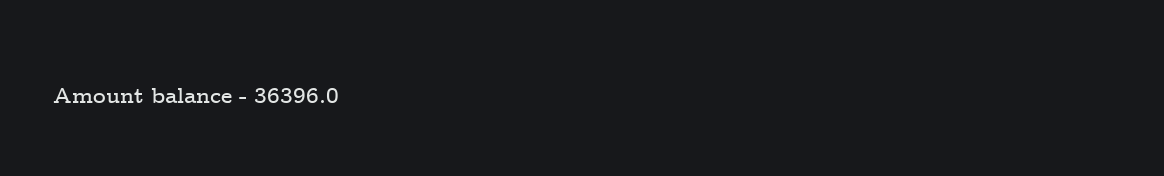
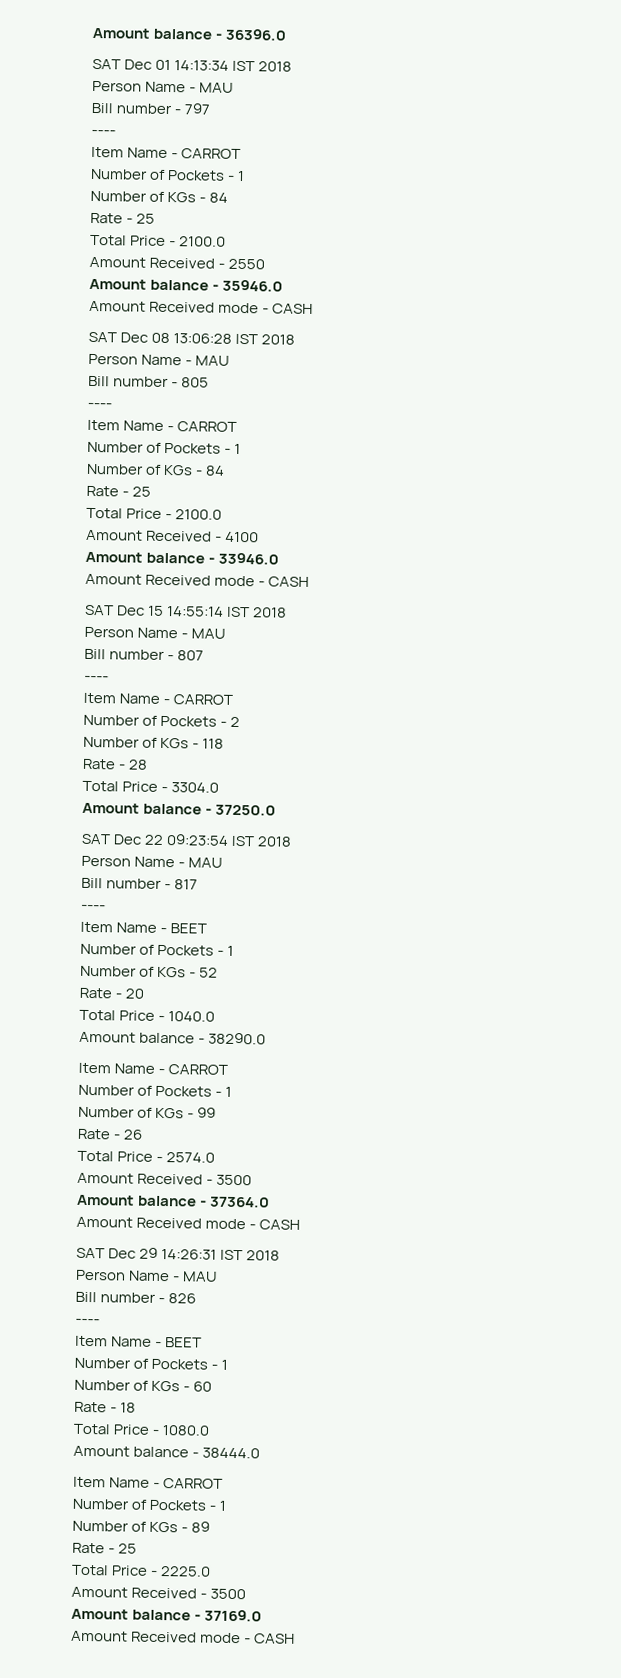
(339, 95) none -> [92,58,293,72] [92,80,235,93] [91,102,212,115] [91,129,116,136] [91,146,242,159] [90,168,246,182] [90,190,229,203] [90,212,156,224] [90,234,227,247] [89,256,266,270] [89,278,284,292] [89,300,314,314] [88,331,296,345] [88,353,231,366] [88,375,210,388] [87,402,112,409] [87,419,238,432] [87,441,242,455] [86,463,226,476] [86,485,152,497] [86,507,223,520] [86,529,260,543] [85,551,280,565] [85,573,310,587] [85,604,288,618] [84,626,227,639] [84,648,205,661] [84,675,109,682] [83,692,234,705] [83,714,241,728] [83,736,225,749] [82,758,149,770] [82,780,220,793] [82,802,277,816] [81,833,293,847] [81,855,224,868] [81,877,199,890] [81,904,106,911] [80,921,208,934] [80,943,235,956] [80,965,219,978] [79,987,145,999] [79,1009,216,1022] [79,1031,267,1045] [78,1062,229,1075] [78,1084,233,1097] [78,1106,217,1119] [77,1128,144,1140] [77,1150,216,1163] [77,1172,253,1186] [76,1194,271,1208] [76,1216,301,1230] [76,1247,281,1261] [75,1269,219,1282] [75,1291,197,1304] [75,1318,100,1325] [75,1335,203,1348] [74,1357,229,1370] [74,1379,213,1392] [74,1401,137,1413] [73,1423,211,1436] [73,1445,261,1459] [73,1476,224,1489] [72,1498,227,1511] [72,1520,211,1533] [72,1542,138,1554] [71,1564,212,1577] [71,1586,247,1600] [71,1608,263,1622] [71,1630,296,1644] // SAT Dec 01 14:13:34 IST 2018 // Person Name - MAU // Bill number - 797 // ---- // Item Name - CARROT // Number of Pockets - 1 // Number of KGs - 84 // Rate - 25 // Total Price - 2100.0 // Amount Received - 2550 // Amount balance - 35946.0 // Amount Received mode - CASH // SAT Dec 08 13:06:28 IST 2018 // Person Name - MAU // Bill number - 805 // ---- // Item Name - CARROT // Number of Pockets - 1 // Number of KGs - 84 // Rate - 25 // Total Price - 2100.0 // Amount Received - 4100 // Amount balance - 33946.0 // Amount Received mode - CASH // SAT Dec 15 14:55:14 IST 2018 // Person Name - MAU // Bill number - 807 // ---- // Item Name - CARROT // Number of Pockets - 2 // Number of KGs - 118 // Rate - 28 // Total Price - 3304.0 // Amount balance - 37250.0 // SAT Dec 22 09:23:54 IST 2018 // Person Name - MAU // Bill number - 817 // ---- // Item Name - BEET // Number of Pockets - 1 // Number of KGs - 52 // Rate - 20 // Total Price - 1040.0 // Amount balance - 38290.0 // Item Name - CARROT // Number of Pockets - 1 // Number of KGs - 99 // Rate - 26 // Total Price - 2574.0 // Amount Received - 3500 // Amount balance - 37364.0 // Amount Received mode - CASH // SAT Dec 29 14:26:31 IST 2018 // Person Name - MAU // Bill number - 826 // ---- // Item Name - BEET // Number of Pockets - 1 // Number of KGs - 60 // Rate - 18 // Total Price - 1080.0 // Amount balance - 38444.0 // Item Name - CARROT // Number of Pockets - 1 // Number of KGs - 89 // Rate - 25 // Total Price - 2225.0 // Amount Received - 3500 // Amount balance - 37169.0 // Amount Received mode - CASH

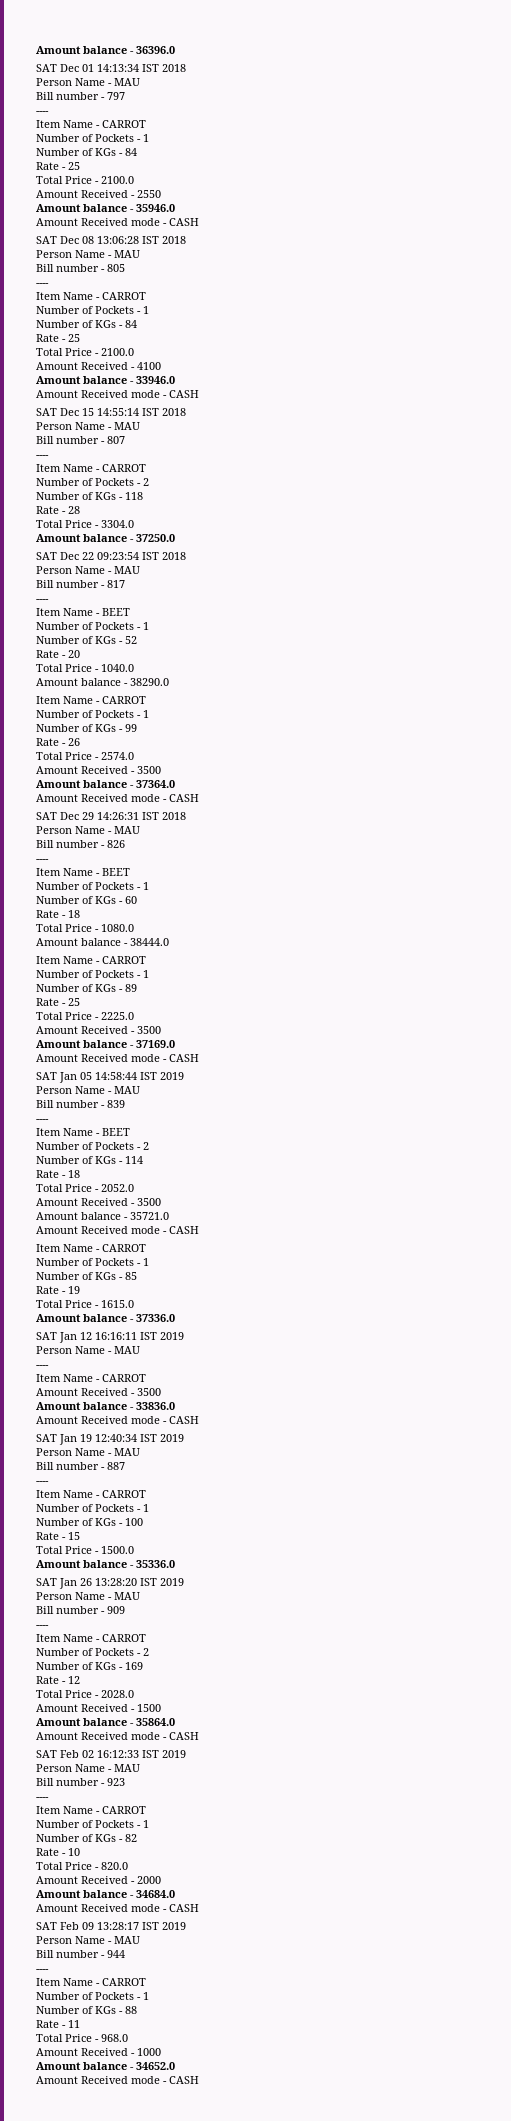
(296, 1638) none -> [36,1072,184,1083] [36,1086,140,1094] [36,1100,125,1108] [36,1119,49,1122] [36,1128,130,1136] [36,1142,149,1150] [36,1156,143,1164] [36,1170,80,1178] [36,1184,134,1192] [36,1198,161,1206] [36,1212,169,1220] [36,1226,199,1234] [36,1244,146,1252] [36,1258,149,1266] [36,1272,137,1280] [36,1286,80,1294] [36,1300,134,1308] [36,1314,175,1322] [36,1332,184,1343] [36,1346,140,1354] [36,1365,49,1368] [36,1374,146,1382] [36,1388,161,1396] [36,1402,175,1410] [36,1416,199,1424] [36,1434,184,1445] [36,1448,140,1456] [36,1462,125,1470] [36,1481,49,1484] [36,1490,146,1498] [36,1504,149,1512] [36,1518,143,1526] [36,1532,80,1540] [36,1546,134,1554] [36,1560,175,1568] [36,1578,184,1589] [36,1592,140,1600] [36,1606,125,1614] [36,1625,49,1628] [36,1634,146,1642] [36,1648,149,1656] [36,1662,143,1670] [36,1676,80,1684] [36,1690,134,1698] [36,1704,161,1712] [36,1718,175,1726] [36,1732,199,1740] [36,1750,186,1758] [36,1764,140,1772] [36,1778,125,1786] [36,1797,49,1800] [36,1806,146,1814] [36,1820,149,1828] [36,1834,137,1842] [36,1848,80,1856] [36,1862,128,1870] [36,1876,161,1884] [36,1890,175,1898] [36,1904,199,1912] [36,1922,186,1930] [36,1936,140,1944] [36,1950,125,1958] [36,1969,49,1972] [36,1978,146,1986] [36,1992,149,2000] [36,2006,137,2014] [36,2020,80,2028] [36,2034,128,2042] [36,2048,161,2056] [36,2062,175,2070] [36,2076,199,2084] // SAT Jan 05 14:58:44 IST 2019 // Person Name - MAU // Bill number - 839 // ---- // Item Name - BEET // Number of Pockets - 2 // Number of KGs - 114 // Rate - 18 // Total Price - 2052.0 // Amount Received - 3500 // Amount balance - 35721.0 // Amount Received mode - CASH // Item Name - CARROT // Number of Pockets - 1 // Number of KGs - 85 // Rate - 19 // Total Price - 1615.0 // Amount balance - 37336.0 // SAT Jan 12 16:16:11 IST 2019 // Person Name - MAU // ---- // Item Name - CARROT // Amount Received - 3500 // Amount balance - 33836.0 // Amount Received mode - CASH // SAT Jan 19 12:40:34 IST 2019 // Person Name - MAU // Bill number - 887 // ---- // Item Name - CARROT // Number of Pockets - 1 // Number of KGs - 100 // Rate - 15 // Total Price - 1500.0 // Amount balance - 35336.0 // SAT Jan 26 13:28:20 IST 2019 // Person Name - MAU // Bill number - 909 // ---- // Item Name - CARROT // Number of Pockets - 2 // Number of KGs - 169 // Rate - 12 // Total Price - 2028.0 // Amount Received - 1500 // Amount balance - 35864.0 // Amount Received mode - CASH // SAT Feb 02 16:12:33 IST 2019 // Person Name - MAU // Bill number - 923 // ---- // Item Name - CARROT // Number of Pockets - 1 // Number of KGs - 82 // Rate - 10 // Total Price - 820.0 // Amount Received - 2000 // Amount balance - 34684.0 // Amount Received mode - CASH // SAT Feb 09 13:28:17 IST 2019 // Person Name - MAU // Bill number - 944 // ---- // Item Name - CARROT // Number of Pockets - 1 // Number of KGs - 88 // Rate - 11 // Total Price - 968.0 // Amount Received - 1000 // Amount balance - 34652.0 // Amount Received mode - CASH

